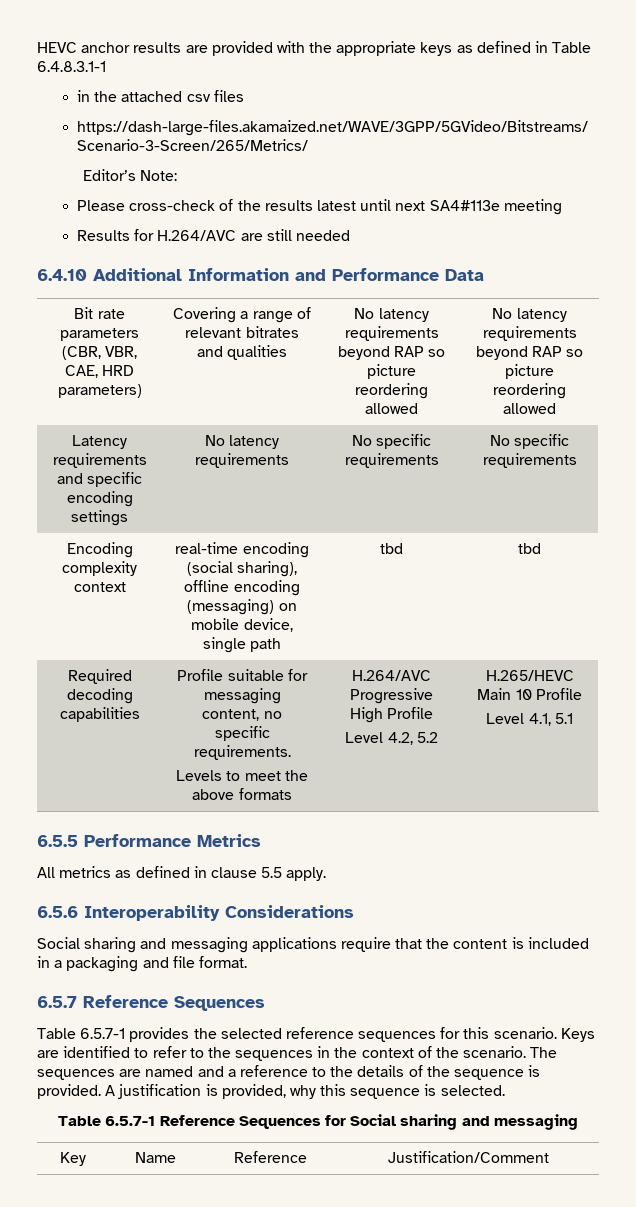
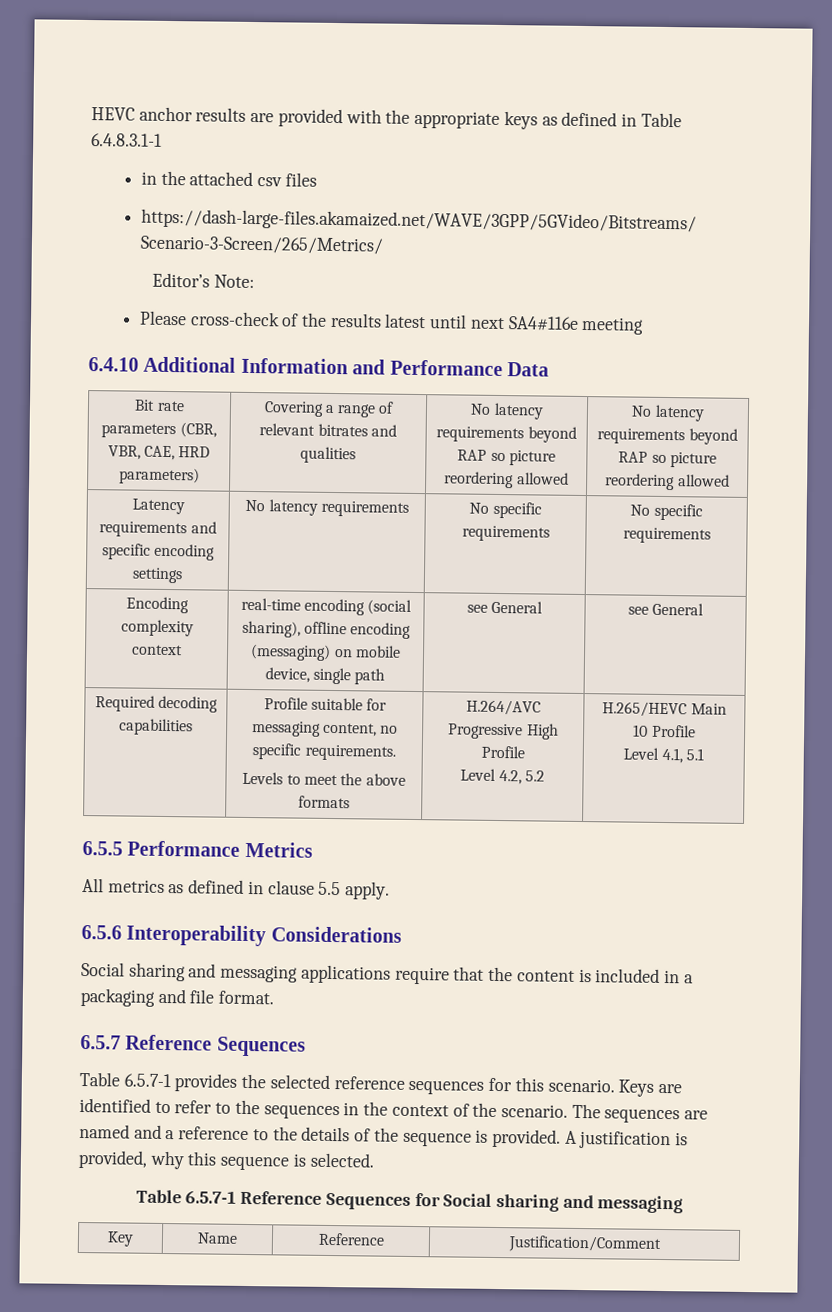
[429,200,500,211] SA4#113e -> [507,316,579,331] SA4#116e
[77,229,350,241] // Results for H.264/AVC are still needed -> (645, 325) none
[380,543,403,554] [518,543,541,554] tbd | tbd -> [466,600,544,614] [627,602,705,616] see General | see General

